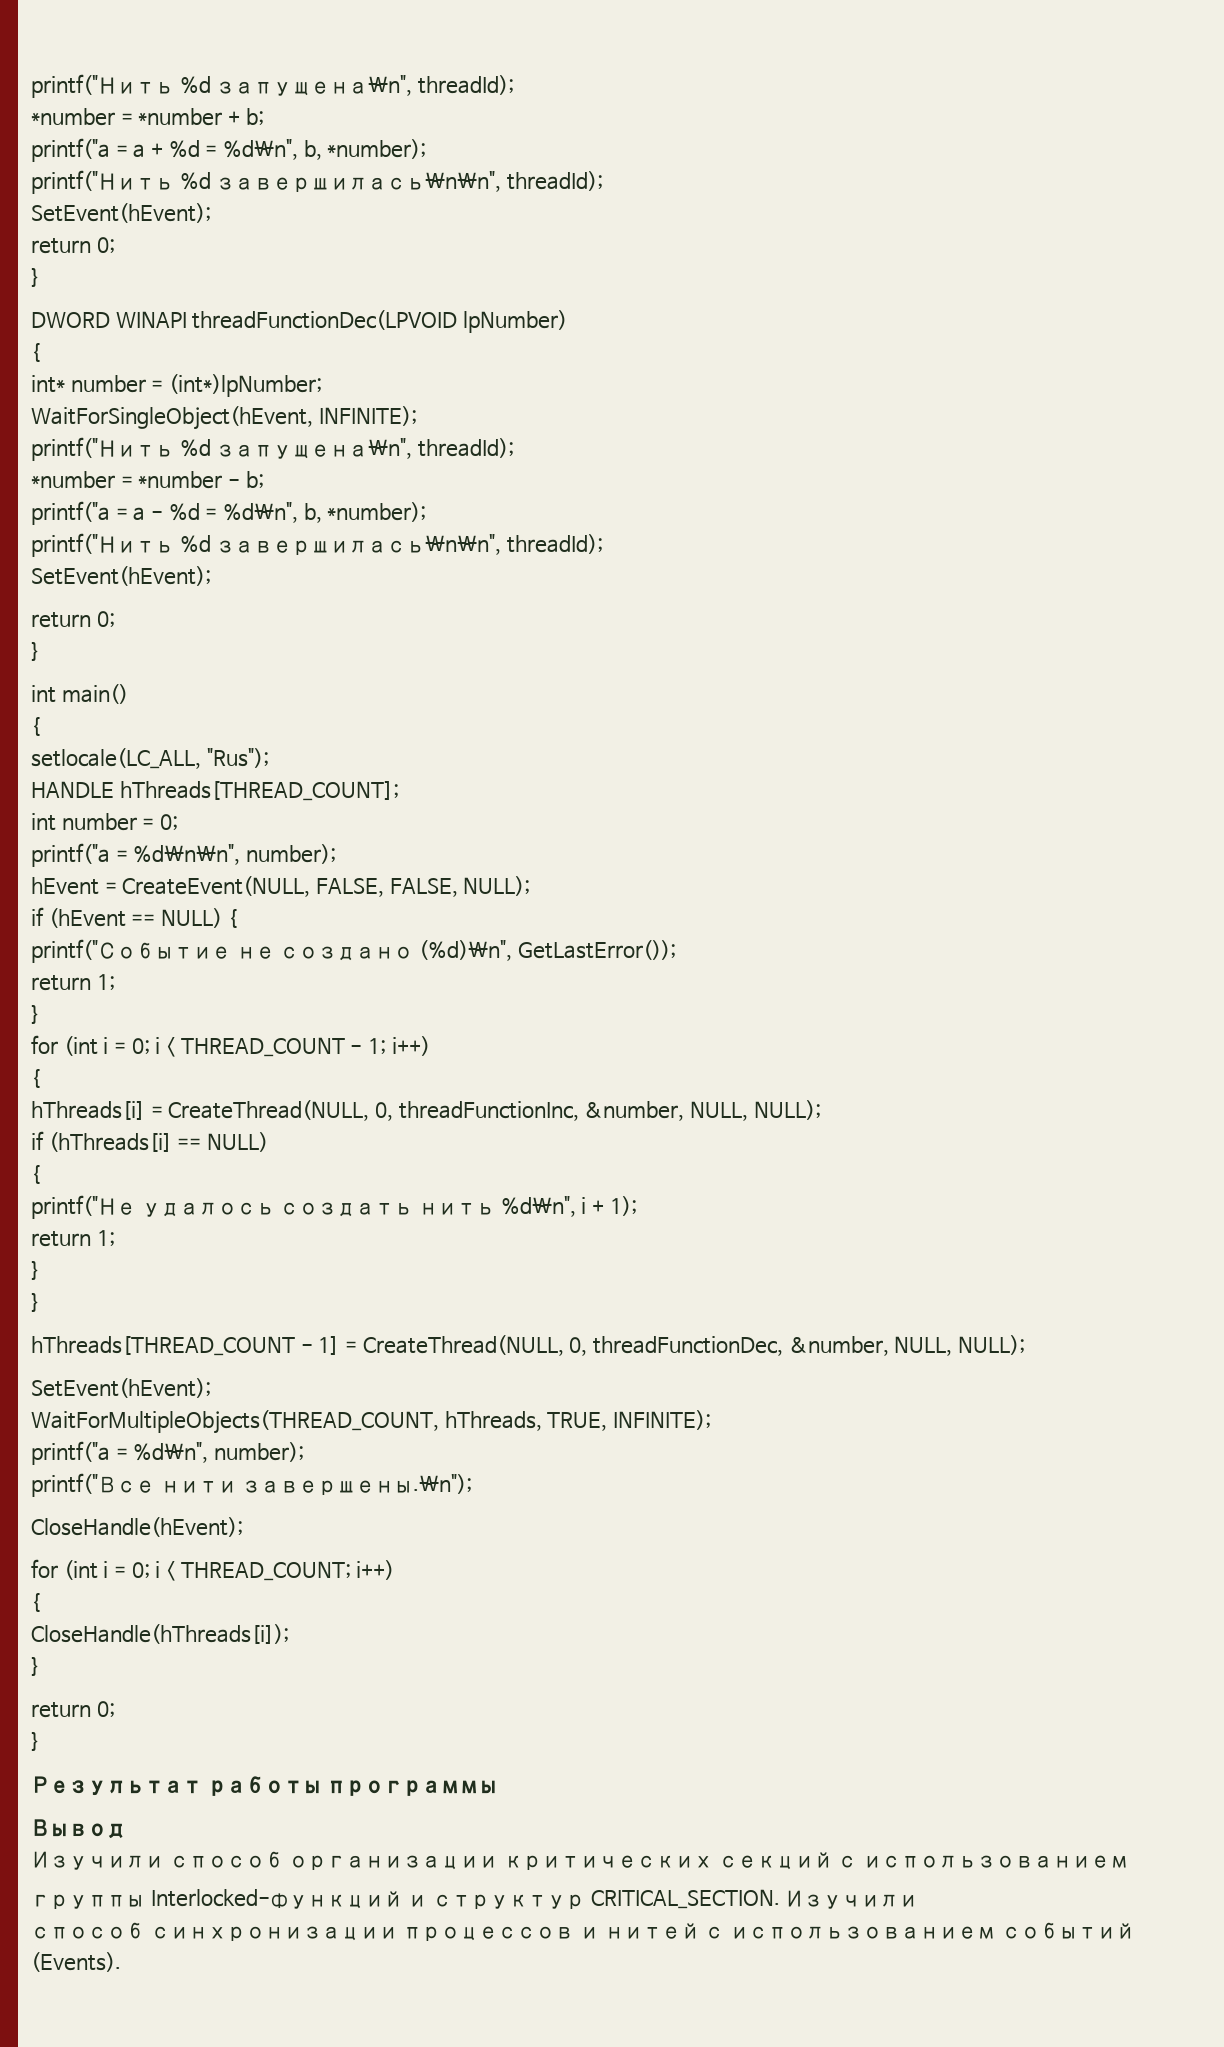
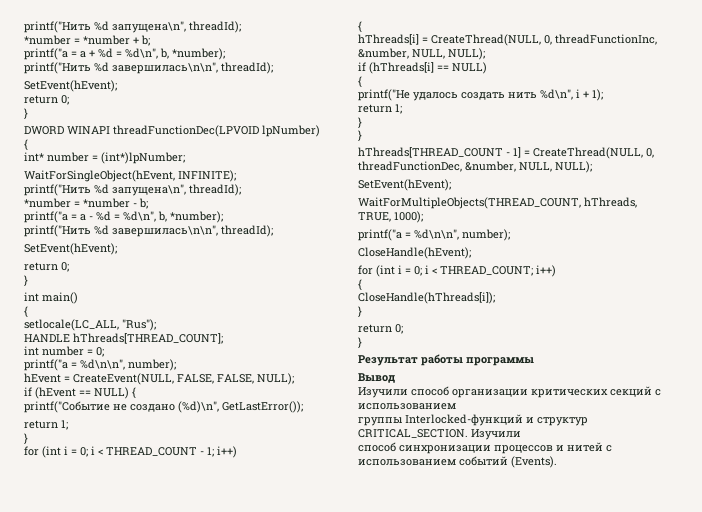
[612,1410,711,1430] [31,1441,305,1465] [31,1473,473,1497] INFINITE); // printf("a = %d\n", number); // printf("Все нити завершены.\n"); -> [394,211,423,223] [358,229,510,241] 1000); // printf("a = %d\n\n", number);

